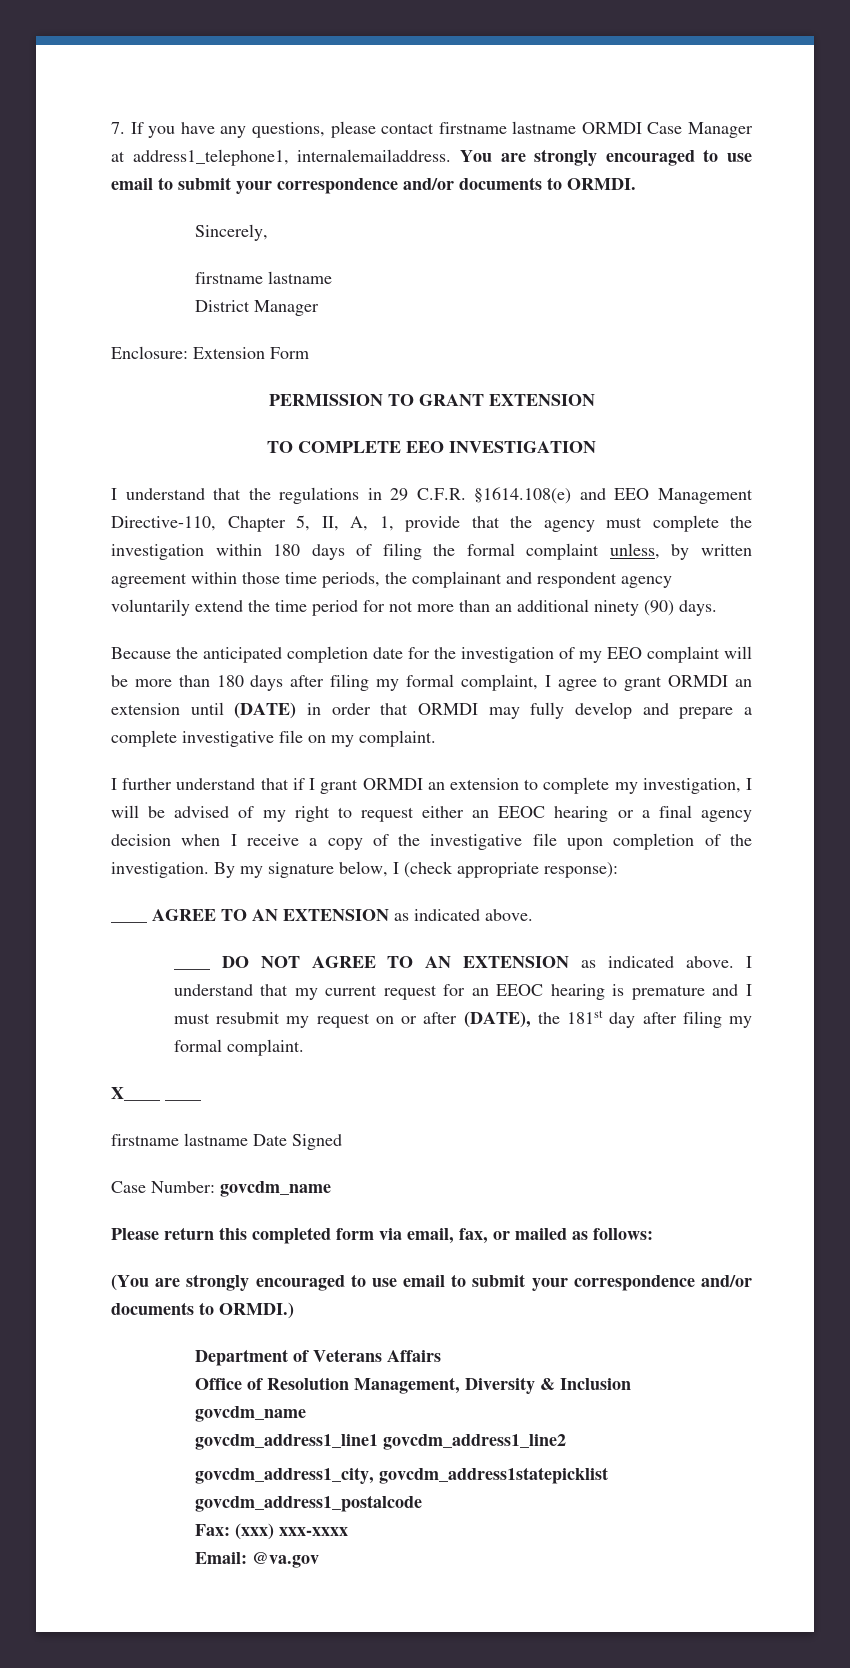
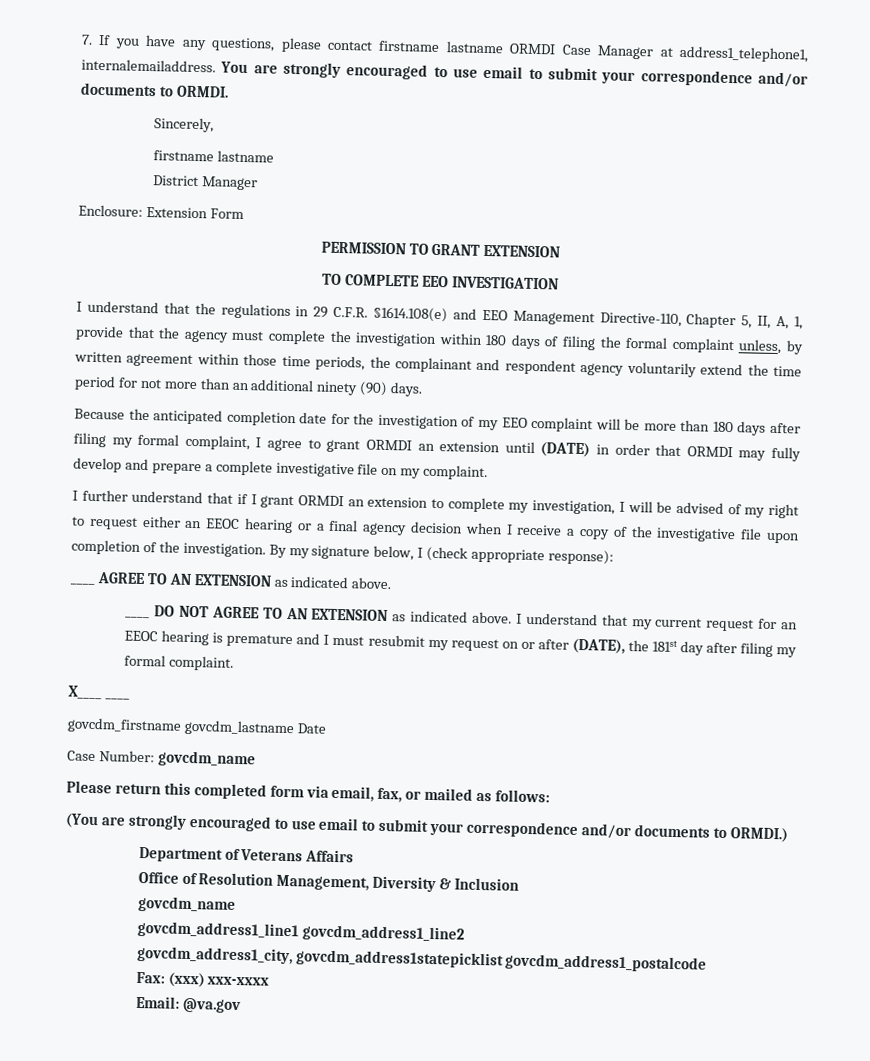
[111,1133,248,1146] firstname lastname -> [67,717,295,737] govcdm_firstname govcdm_lastname
[292,1134,342,1150] Signed -> (326, 728) none

